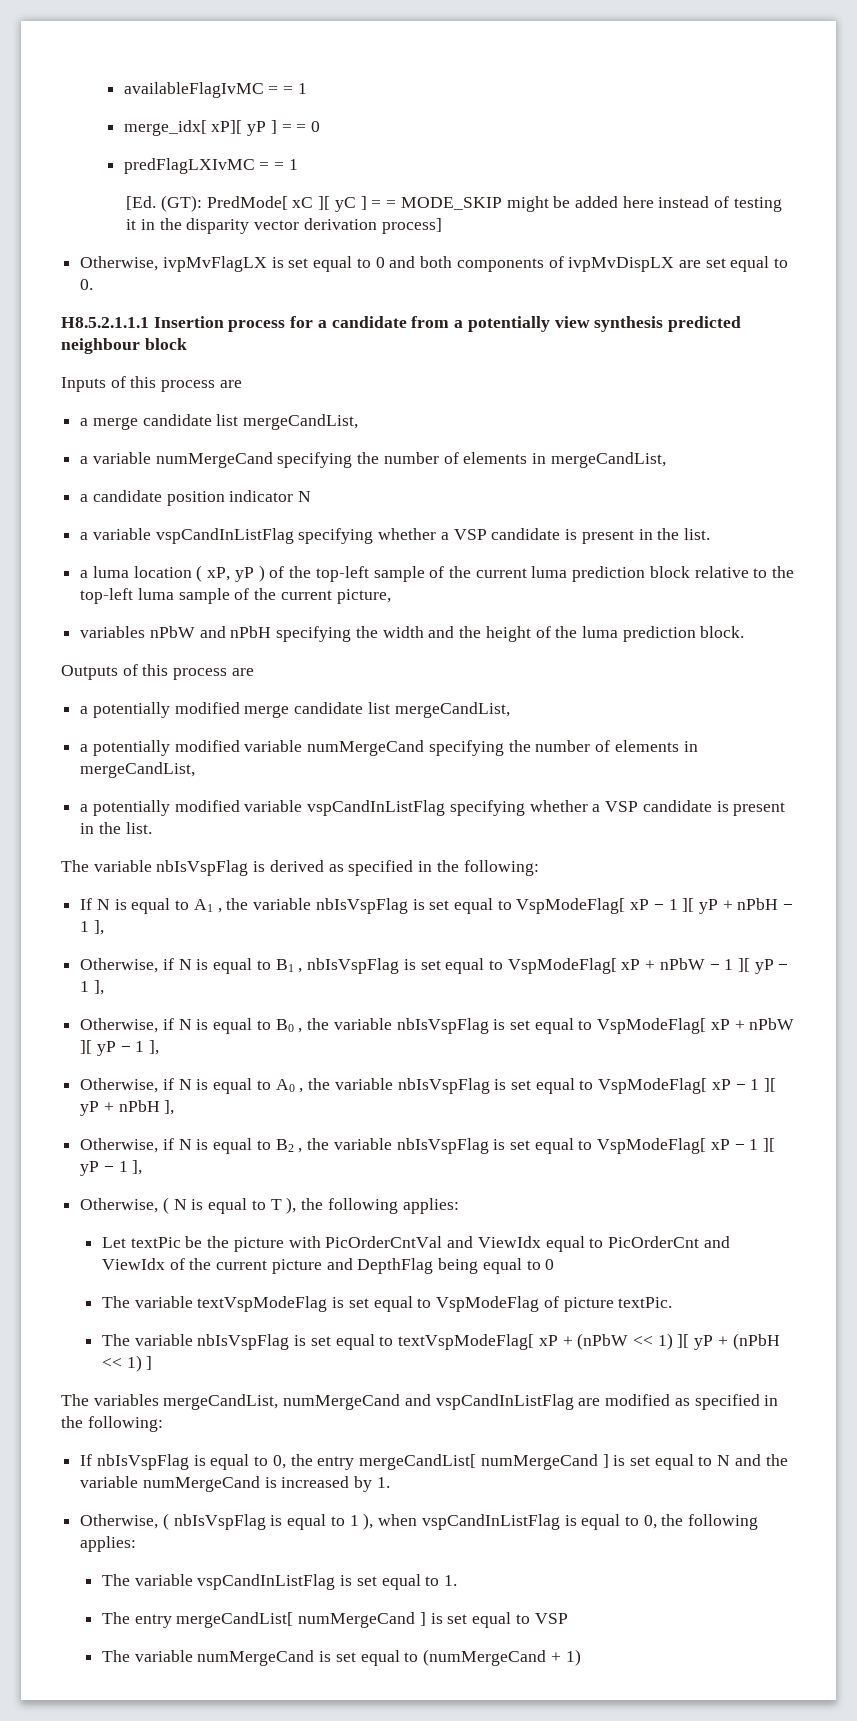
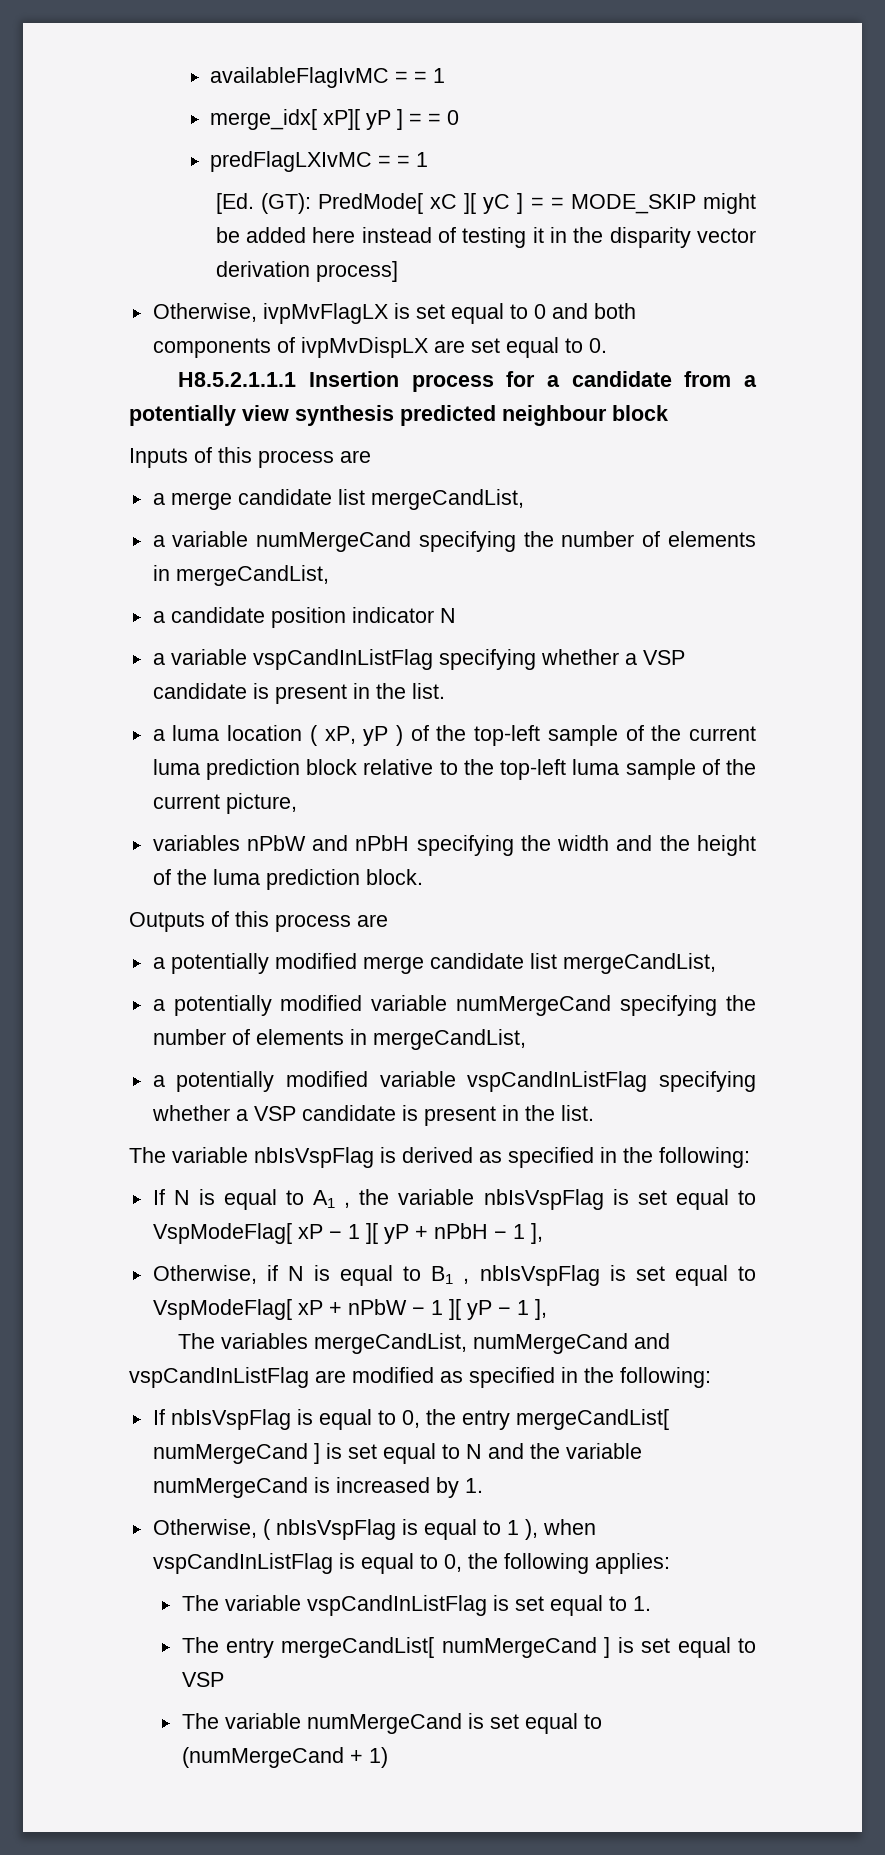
[80,1018,795,1034] [80,1040,160,1056] [80,1078,777,1094] [80,1100,175,1116] [80,1138,776,1154] [80,1160,143,1176] [80,1197,459,1214] [102,1236,730,1252] [102,1258,555,1274] [102,1296,673,1312] [102,1333,780,1350] [102,1355,153,1372] // Otherwise, if N is equal to B0 , the variable nbIsVspFlag is set equal to VspModeFlag[ xP + nPbW ][ yP − 1 ], // Otherwise, if N is equal to A0 , the variable nbIsVspFlag is set equal to VspModeFlag[ xP − 1 ][ yP + nPbH ], // Otherwise, if N is equal to B2 , the variable nbIsVspFlag is set equal to VspModeFlag[ xP − 1 ][ yP − 1 ], // Otherwise, ( N is equal to T ), the following applies: // Let textPic be the picture with PicOrderCntVal and ViewIdx equal to PicOrderCnt and ViewIdx of the current picture and DepthFlag being equal to 0 // The variable textVspModeFlag is set equal to VspModeFlag of picture textPic. // The variable nbIsVspFlag is set equal to textVspModeFlag[ xP + (nPbW << 1) ][ yP + (nPbH << 1) ] -> (547, 1309) none

